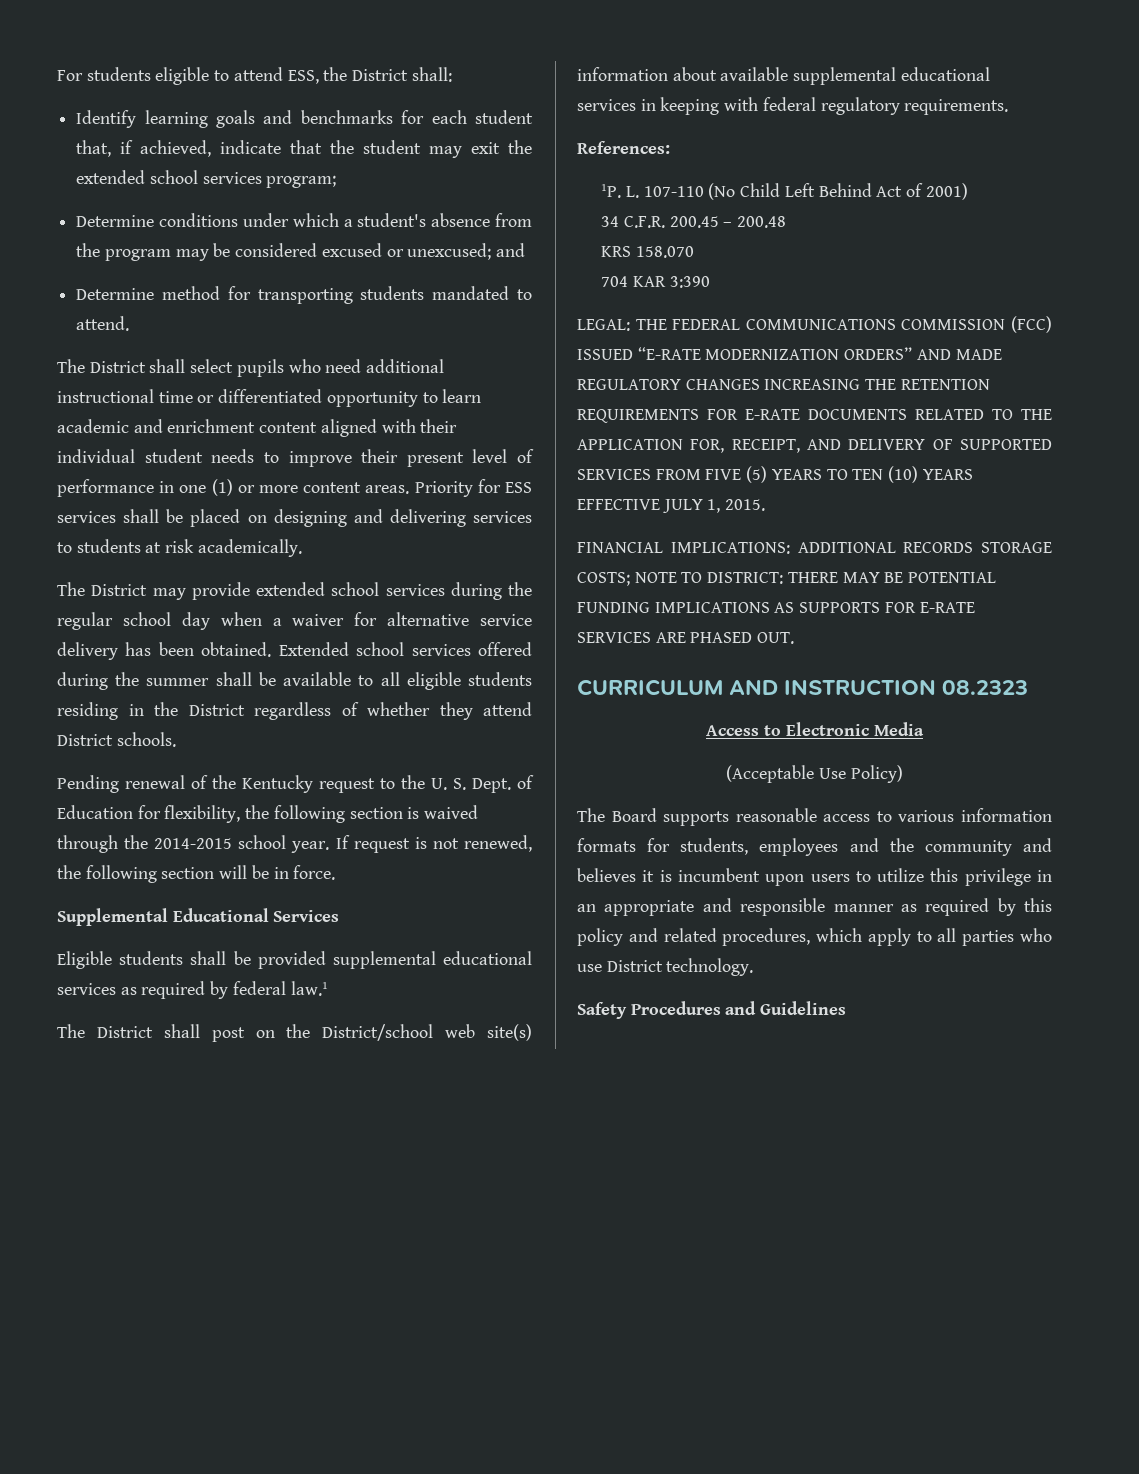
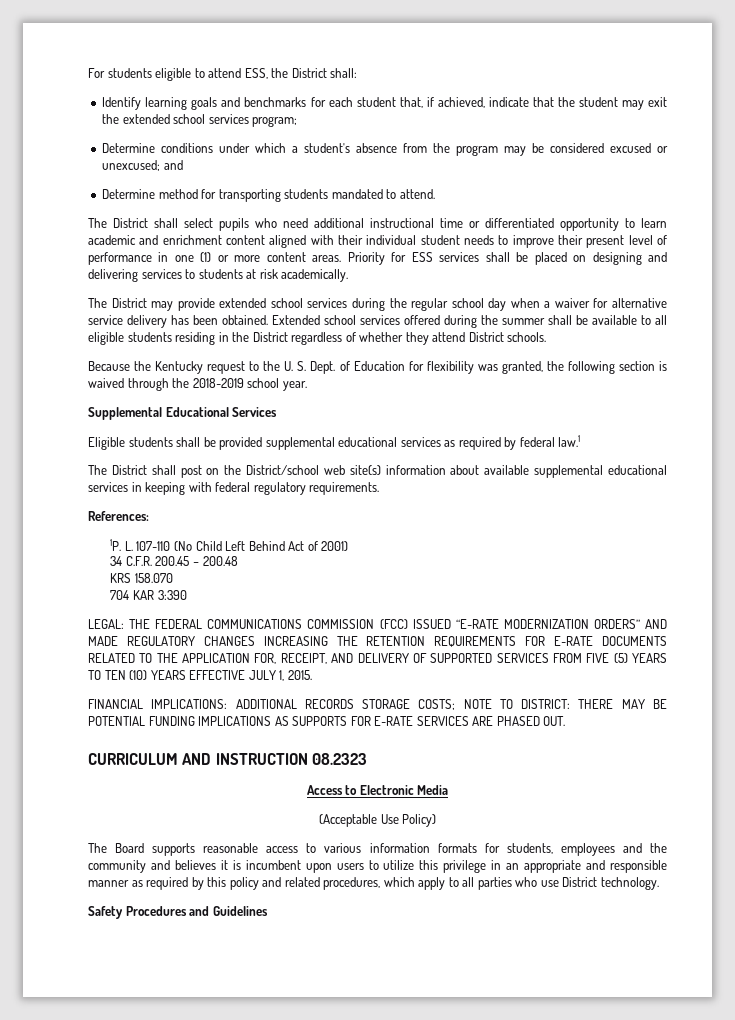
[57,775,208,793] Pending renewal of -> [88,361,130,371] Because
[164,805,241,823] flexibility, -> [426,361,543,374] flexibility was granted,
[154,838,233,849] 2014-2015 -> [192,378,244,388] 2018-2019
[335,835,532,853] [57,865,336,883] If request is not renewed, the following section will be in force. -> (307, 386) none

